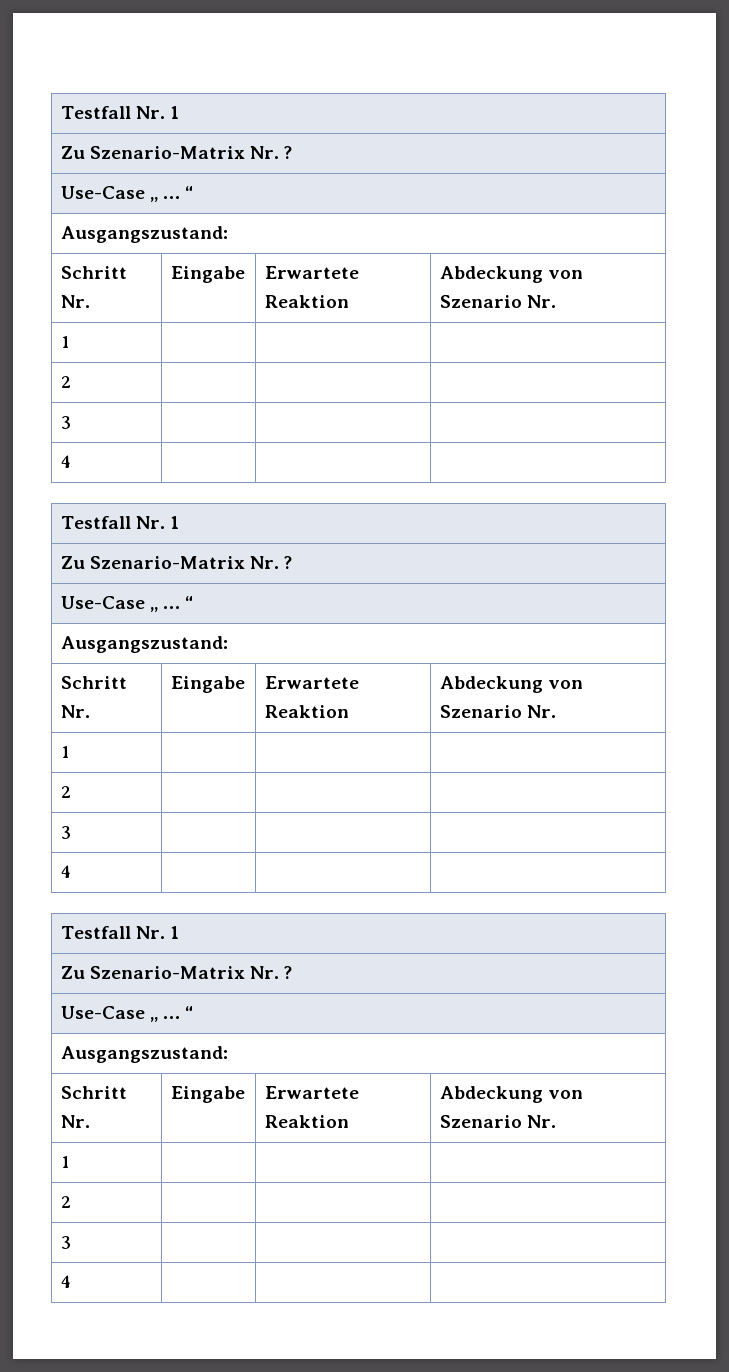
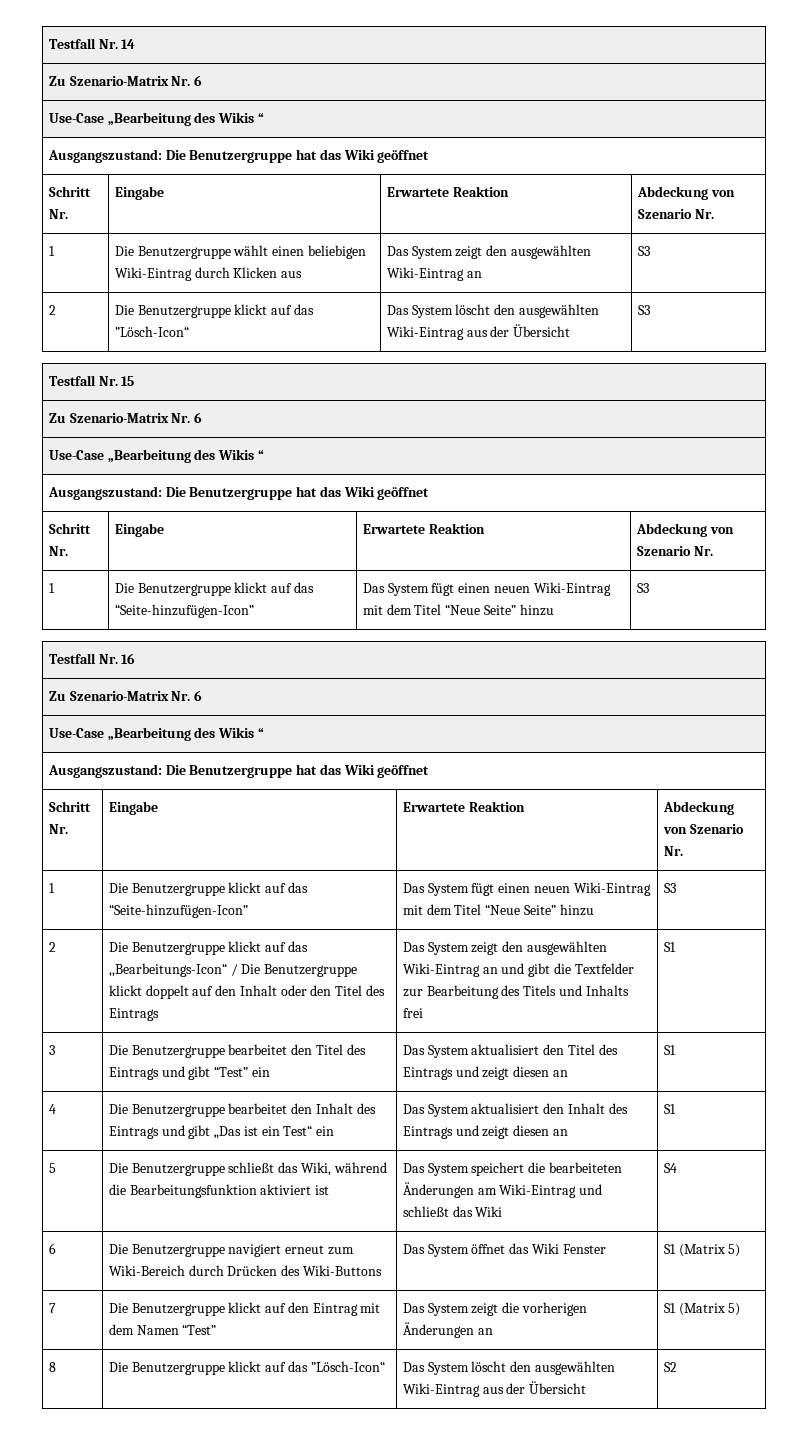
[60,106,179,119] [60,146,293,159] [60,186,194,202] [60,226,228,243] Testfall Nr. 1 // Zu Szenario-Matrix Nr. ? // Use-Case „ … “ // Ausgangszustand: -> [48,38,136,49] [48,75,203,86] [48,112,264,126] [47,149,430,163] Testfall Nr. 14 // Zu Szenario-Matrix Nr. 6 // Use-Case „Bearbeitung des Wikis “ // Ausgangszustand: Die Benutzergruppe hat das Wiki geöffnet
[60,376,71,388] [60,416,71,429] [60,455,71,468] [60,516,179,529] [60,556,293,569] [60,596,194,612] [60,636,228,653] | | // 2 | | | // 3 | | | // 4 | | | // Testfall Nr. 1 // Zu Szenario-Matrix Nr. ? // Use-Case „ … “ // Ausgangszustand: -> [114,245,366,259] [114,267,303,281] [386,245,591,259] [386,267,482,281] [637,246,650,256] [48,305,56,315] [114,304,314,318] [114,326,189,337] [386,304,599,318] [386,324,571,340] [637,305,650,315] [48,375,135,386] [48,412,203,423] [48,449,264,463] [47,486,430,500] Die Benutzergruppe wählt einen beliebigen Wiki-Eintrag durch Klicken aus | Das System zeigt den ausgewählten Wiki-Eintrag an | S3 // 2 | Die Benutzergruppe klickt auf das ”Lösch-Icon“ | Das System löscht den ausgewählten Wiki-Eintrag aus der Übersicht | S3 // Testfall Nr. 15 // Zu Szenario-Matrix Nr. 6 // Use-Case „Bearbeitung des Wikis “ // Ausgangszustand: Die Benutzergruppe hat das Wiki geöffnet
[60,786,71,798] [60,826,71,839] [60,865,71,878] [60,926,179,939] [60,966,293,979] [60,1006,194,1022] [60,1046,228,1063] | | // 2 | | | // 3 | | | // 4 | | | // Testfall Nr. 1 // Zu Szenario-Matrix Nr. ? // Use-Case „ … “ // Ausgangszustand: -> [114,582,314,596] [114,604,254,618] [362,582,611,596] [362,604,554,616] [636,583,649,593] [48,653,136,664] [48,690,203,701] [48,727,264,741] [47,764,430,778] Die Benutzergruppe klickt auf das “Seite-hinzufügen-Icon” | Das System fügt einen neuen Wiki-Eintrag mit dem Titel “Neue Seite” hinzu | S3 // Testfall Nr. 16 // Zu Szenario-Matrix Nr. 6 // Use-Case „Bearbeitung des Wikis “ // Ausgangszustand: Die Benutzergruppe hat das Wiki geöffnet
[60,1196,71,1208] [60,1236,71,1249] [60,1275,71,1288] | | // 2 | | | // 3 | | | // 4 | | | -> [108,882,308,896] [108,904,248,918] [402,882,651,896] [402,904,594,916] [663,883,676,893] [48,942,56,952] [108,941,308,955] [108,963,358,977] [108,985,386,999] [108,1008,159,1021] [402,941,607,955] [402,963,634,977] [402,985,629,999] [402,1008,423,1018] [663,942,676,952] [48,1045,55,1055] [108,1044,366,1058] [108,1066,270,1080] [402,1044,618,1058] [402,1066,568,1080] [663,1045,676,1055] [48,1104,56,1114] [108,1103,376,1117] [108,1125,335,1139] [402,1103,628,1117] [402,1125,568,1139] [663,1104,676,1114] [48,1163,56,1173] [108,1162,387,1176] [108,1184,330,1198] [402,1162,622,1176] [402,1182,603,1198] [402,1206,503,1217] [663,1163,677,1173] [48,1243,56,1254] [108,1244,354,1257] [108,1265,382,1276] [402,1243,606,1257] [663,1244,741,1257] [48,1303,56,1313] [108,1302,381,1316] [108,1324,217,1335] [402,1302,587,1316] [402,1322,493,1338] [663,1303,741,1316] [48,1362,56,1372] [108,1361,385,1375] [402,1361,615,1375] [402,1381,587,1397] [663,1362,677,1372] Die Benutzergruppe klickt auf das “Seite-hinzufügen-Icon” | Das System fügt einen neuen Wiki-Eintrag mit dem Titel “Neue Seite” hinzu | S3 // 2 | Die Benutzergruppe klickt auf das ,,Bearbeitungs-Icon“ / Die Benutzergruppe klickt doppelt auf den Inhalt oder den Titel des Eintrags | Das System zeigt den ausgewählten Wiki-Eintrag an und gibt die Textfelder zur Bearbeitung des Titels und Inhalts frei | S1 // 3 | Die Benutzergruppe bearbeitet den Titel des Eintrags und gibt “Test” ein | Das System aktualisiert den Titel des Eintrags und zeigt diesen an | S1 // 4 | Die Benutzergruppe bearbeitet den Inhalt des Eintrags und gibt „Das ist ein Test“ ein | Das System aktualisiert den Inhalt des Eintrags und zeigt diesen an | S1 // 5 | Die Benutzergruppe schließt das Wiki, während die Bearbeitungsfunktion aktiviert ist | Das System speichert die bearbeiteten Änderungen am Wiki-Eintrag und schließt das Wiki | S4 // 6 | Die Benutzergruppe navigiert erneut zum Wiki-Bereich durch Drücken des Wiki-Buttons | Das System öffnet das Wiki Fenster | S1 (Matrix 5) // 7 | Die Benutzergruppe klickt auf den Eintrag mit dem Namen “Test” | Das System zeigt die vorherigen Änderungen an | S1 (Matrix 5) // 8 | Die Benutzergruppe klickt auf das ”Lösch-Icon“ | Das System löscht den ausgewählten Wiki-Eintrag aus der Übersicht | S2

